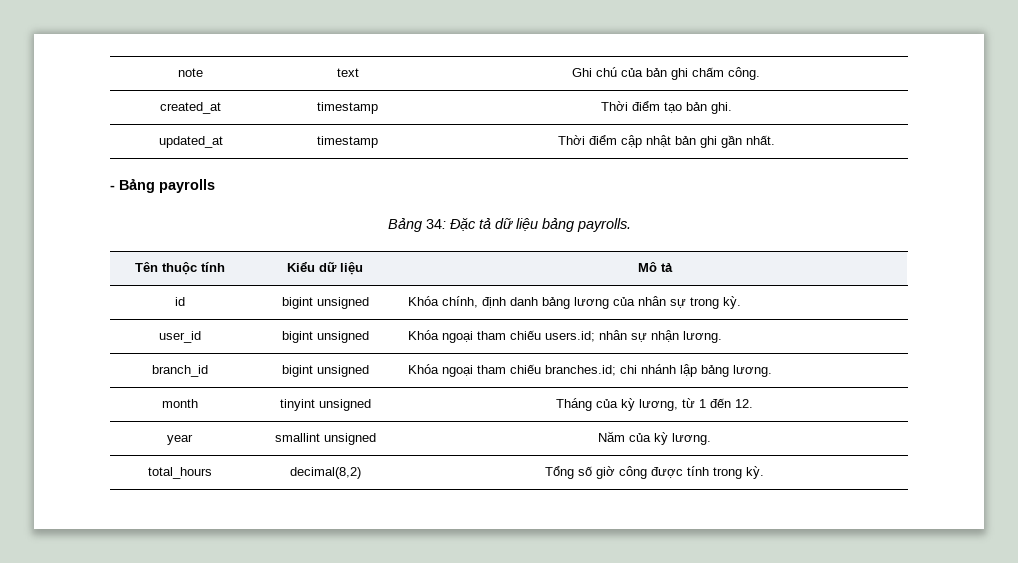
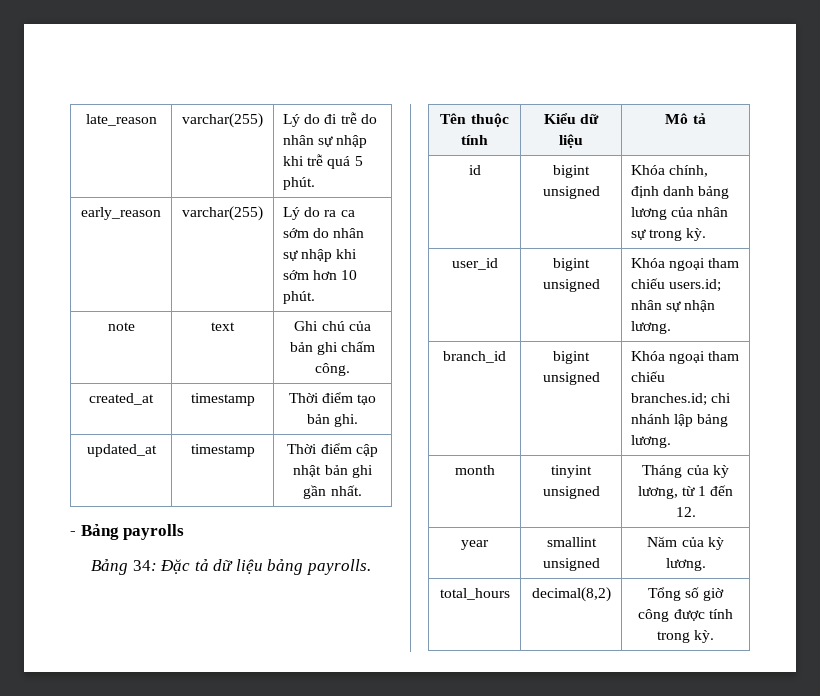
(178, 72) none -> [85,114,157,126] [182,113,263,128] [283,112,377,127] [283,135,368,148] [283,154,363,169] [283,177,316,190] [81,207,161,220] [182,206,263,221] [283,207,355,220] [283,228,365,238] [283,249,358,262] [283,270,358,280] [283,291,316,304] late_reason | varchar(255) | Lý do đi trễ do nhân sự nhập khi trễ quá 5 phút. // early_reason | varchar(255) | Lý do ra ca sớm do nhân sự nhập khi sớm hơn 10 phút. //

